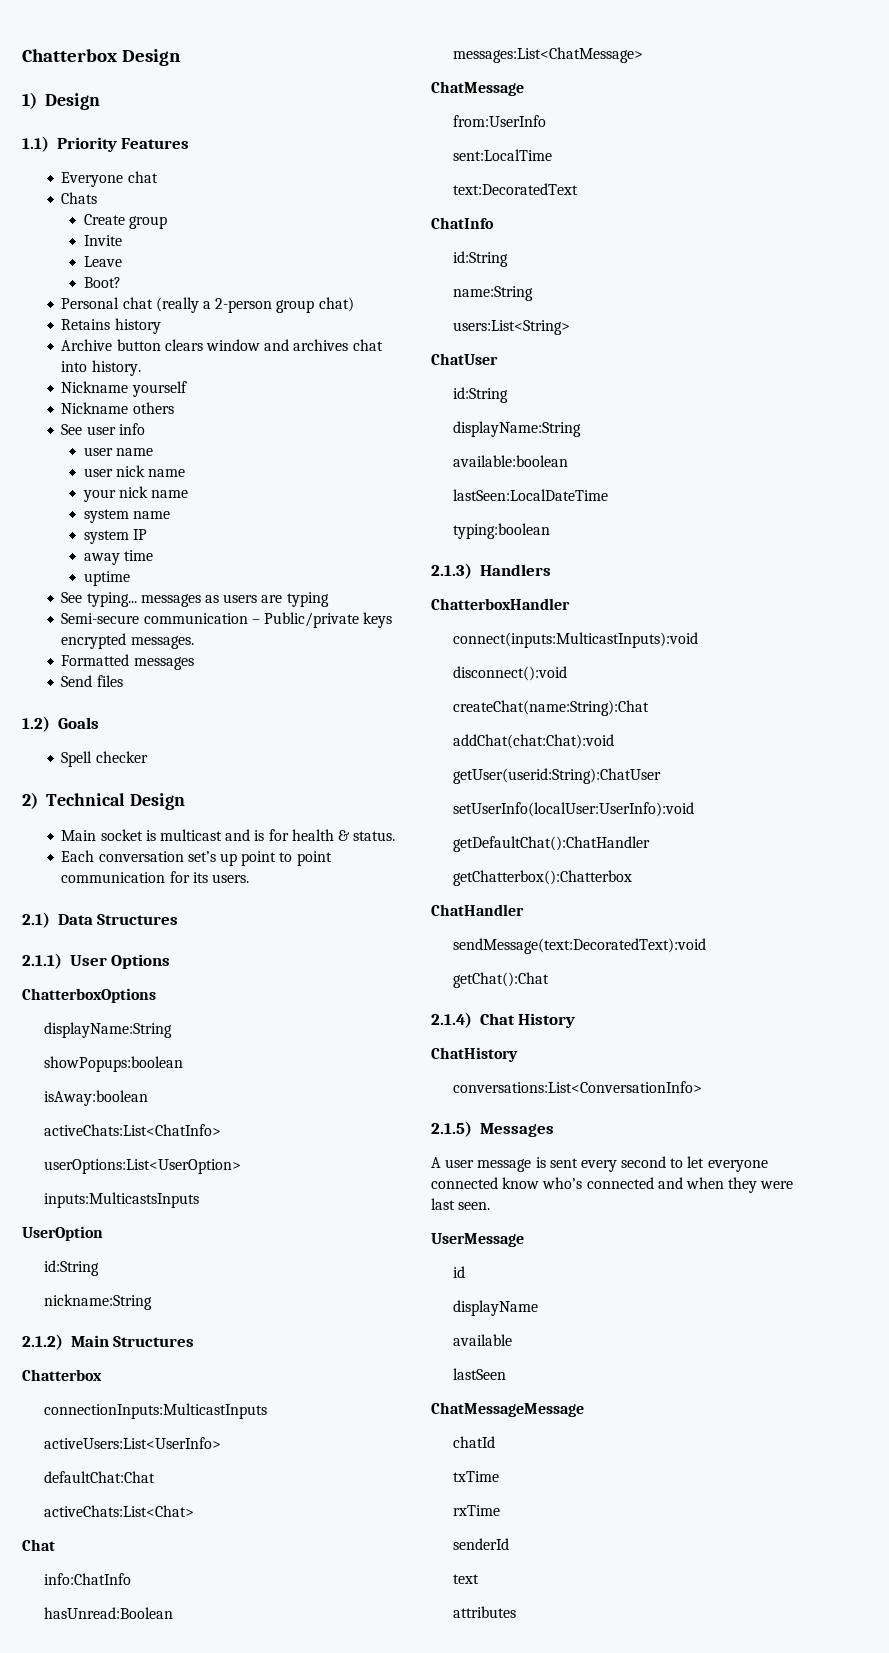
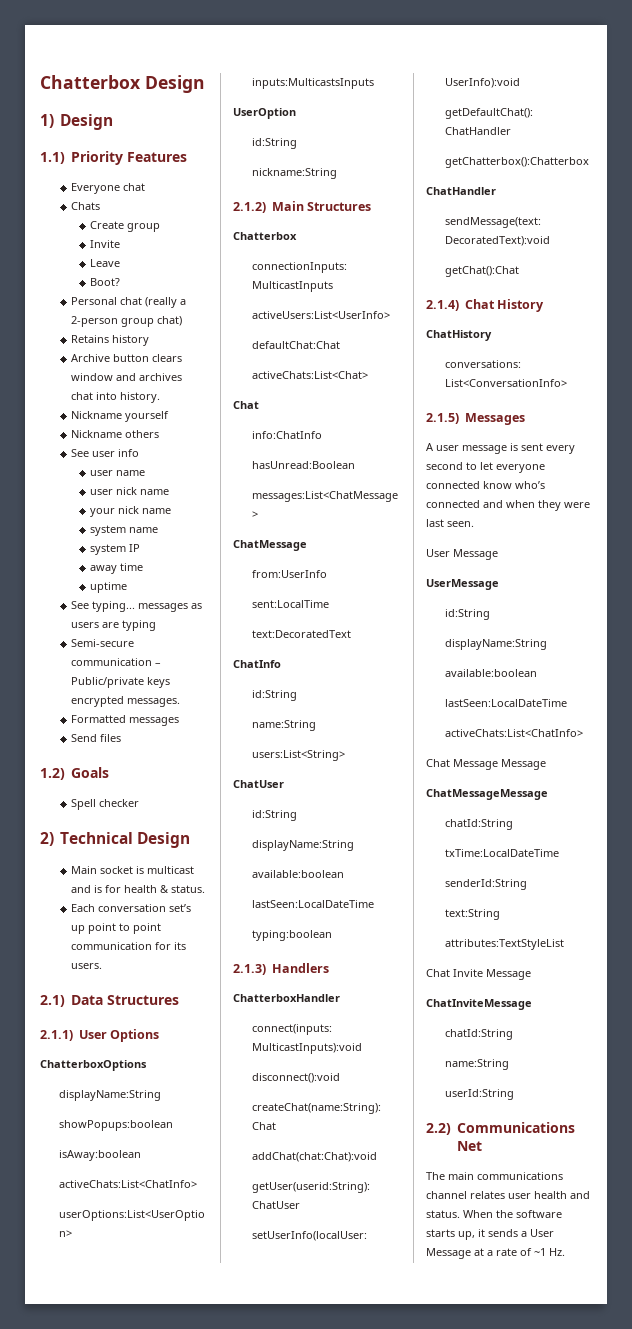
(491, 1206) none -> [426,549,498,560] // User Message
[453,1266,466,1278] [453,1300,539,1316] [453,1334,513,1346] [453,1368,507,1380] [431,1402,584,1417] [453,1436,496,1448] [453,1471,500,1482] [453,1505,501,1516] [453,1538,510,1550] [453,1574,480,1584] [453,1606,517,1618] id // displayName // available // lastSeen // ChatMessageMessage // chatId // txTime // rxTime // senderId // text // attributes -> [445,609,491,620] [445,639,548,650] [445,669,538,677] [445,699,568,707] [445,729,584,737] [426,759,546,770] [426,789,548,800] [445,819,514,830] [445,849,560,857] [445,879,528,890] [445,909,501,920] [445,939,565,950] [426,969,531,980] [426,999,532,1010] [445,1029,514,1040] [445,1059,510,1070] [445,1089,515,1100] [426,1122,575,1135] [456,1141,482,1151] [426,1172,563,1180] [426,1191,590,1199] [426,1210,562,1218] [426,1229,554,1240] [426,1248,565,1259] id:String // displayName:String // available:boolean // lastSeen:LocalDateTime // activeChats:List<ChatInfo> // Chat Message Message // ChatMessageMessage // chatId:String // txTime:LocalDateTime // senderId:String // text:String // attributes:TextStyleList // Chat Invite Message // ChatInviteMessage // chatId:String // name:String // userId:String // 2.2) Communications Net // The main communications channel relates user health and status. When the software starts up, it sends a User Message at a rate of ~1 Hz.

